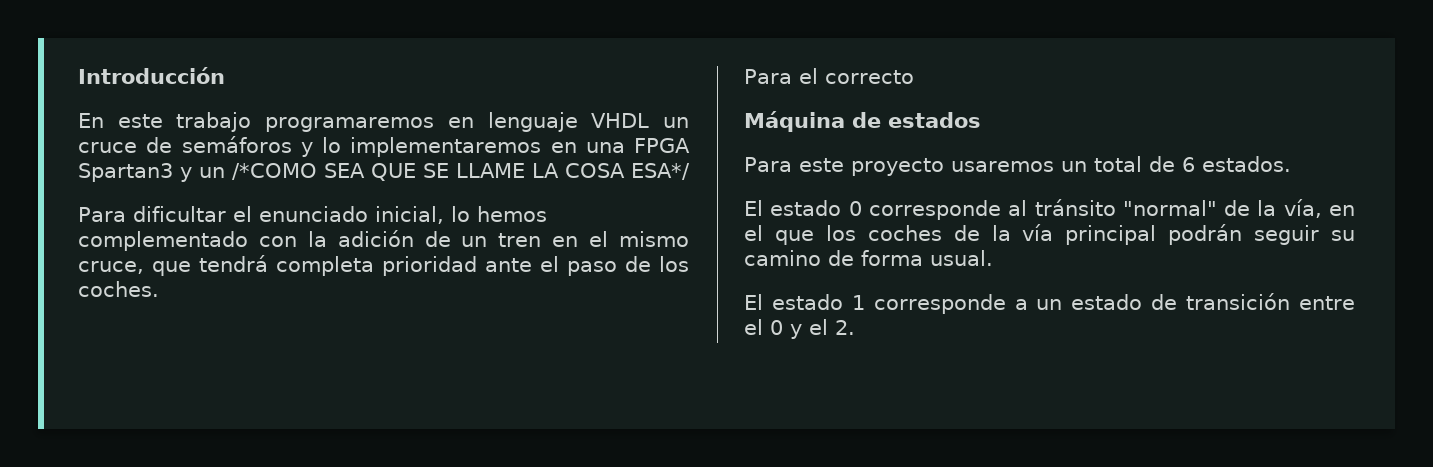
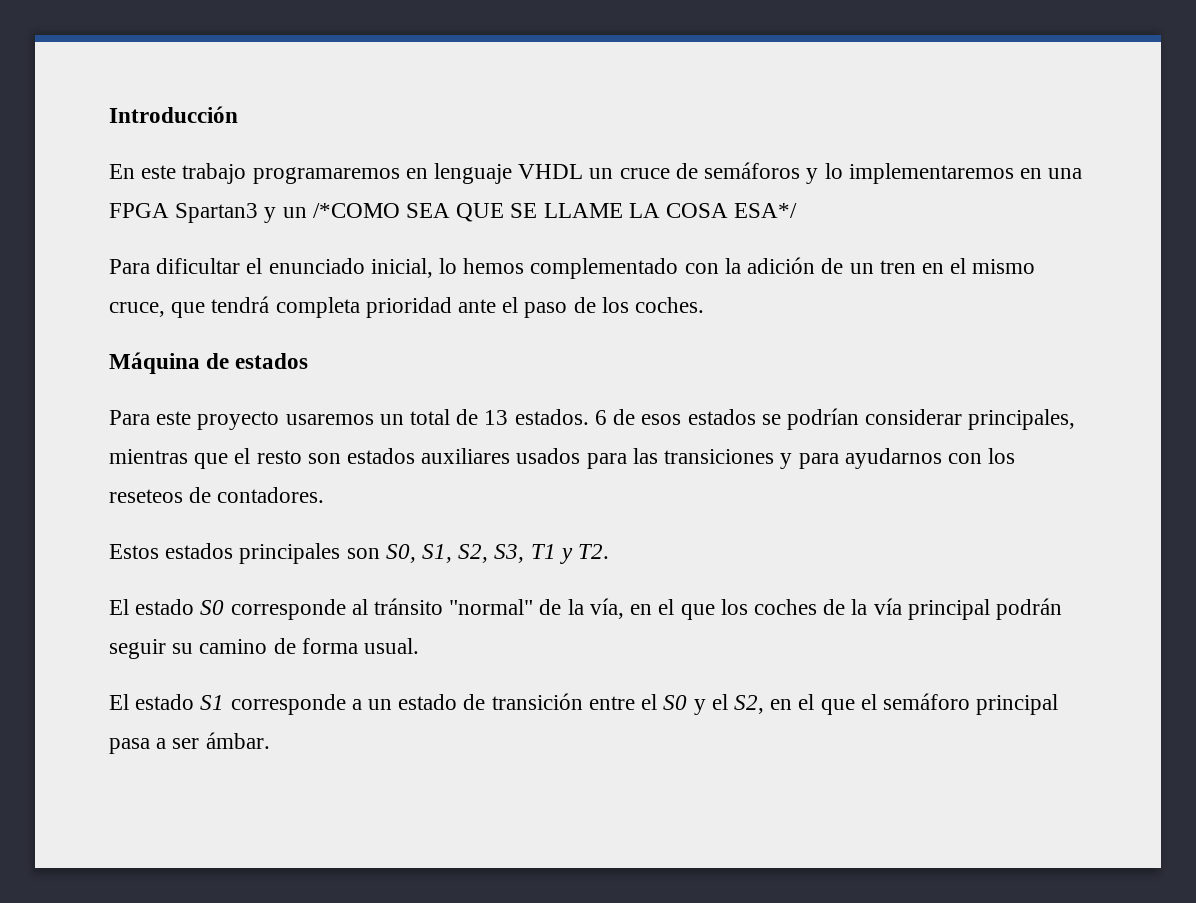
[744,68,914,84] // Para el correcto -> (705, 305) none
[1181,156,1291,172] [744,200,862,216] 6 estados. // El estado 0 -> [484,408,1076,430] [109,448,1016,469] [109,487,325,503] [109,543,610,564] [109,599,225,615] 13 estados. 6 de esos estados se podrían considerar principales, mientras que el resto son estados auxiliares usados para las transiciones y para ayudarnos con los reseteos de contadores. // Estos estados principales son S0, S1, S2, S3, T1 y T2. // El estado S0
[851,295,865,310] 1 -> [200,695,225,710] S1
[770,320,783,335] 0 -> [663,695,688,710] S0
[835,320,855,335] 2. -> [733,693,1059,715] [109,732,270,754] S2, en el que el semáforo principal pasa a ser ámbar.

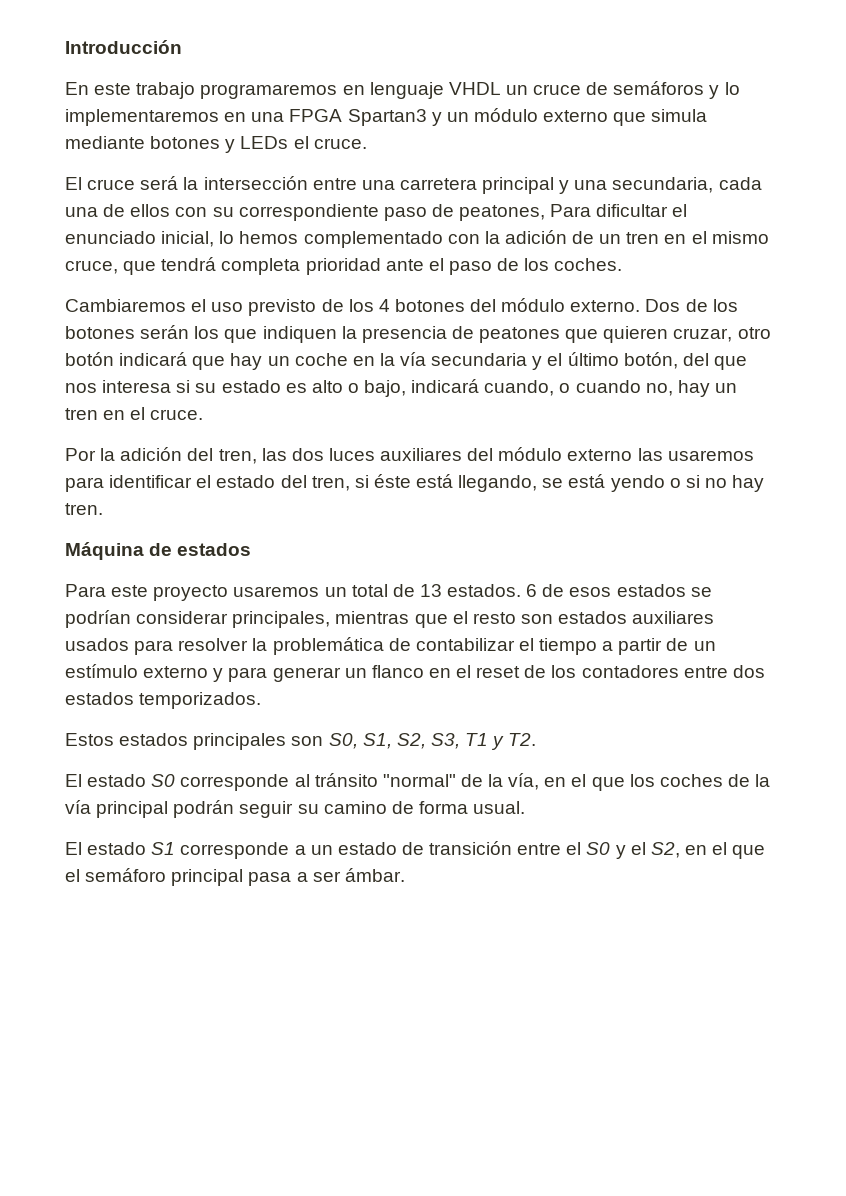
[312,203,798,222] /*COMO SEA QUE SE LLAME LA COSA ESA*/ // -> [473,108,708,126] [65,136,367,153] [65,176,762,194] [65,204,546,221] módulo externo que simula mediante botones y LEDs el cruce. // El cruce será la intersección entre una carretera principal y una secundaria, cada una de ellos con su correspondiente paso de peatones,
(705, 305) none -> [65,298,738,316] [65,325,771,343] [65,352,747,370] [65,379,737,397] [65,407,204,420] [65,447,754,464] [65,474,765,492] [65,503,103,515] // Cambiaremos el uso previsto de los 4 botones del módulo externo. Dos de los botones serán los que indiquen la presencia de peatones que quieren cruzar, otro botón indicará que hay un coche en la vía secundaria y el último botón, del que nos interesa si su estado es alto o bajo, indicará cuando, o cuando no, hay un tren en el cruce. // Por la adición del tren, las dos luces auxiliares del módulo externo las usaremos para identificar el estado del tren, si éste está llegando, se está yendo o si no hay tren.
[632,448,1016,469] [109,487,325,503] las transiciones y para ayudarnos con los reseteos de contadores. -> [178,637,716,655] [65,664,765,682] [65,692,262,709] resolver la problemática de contabilizar el tiempo a partir de un estímulo externo y para generar un flanco en el reset de los contadores entre dos estados temporizados.

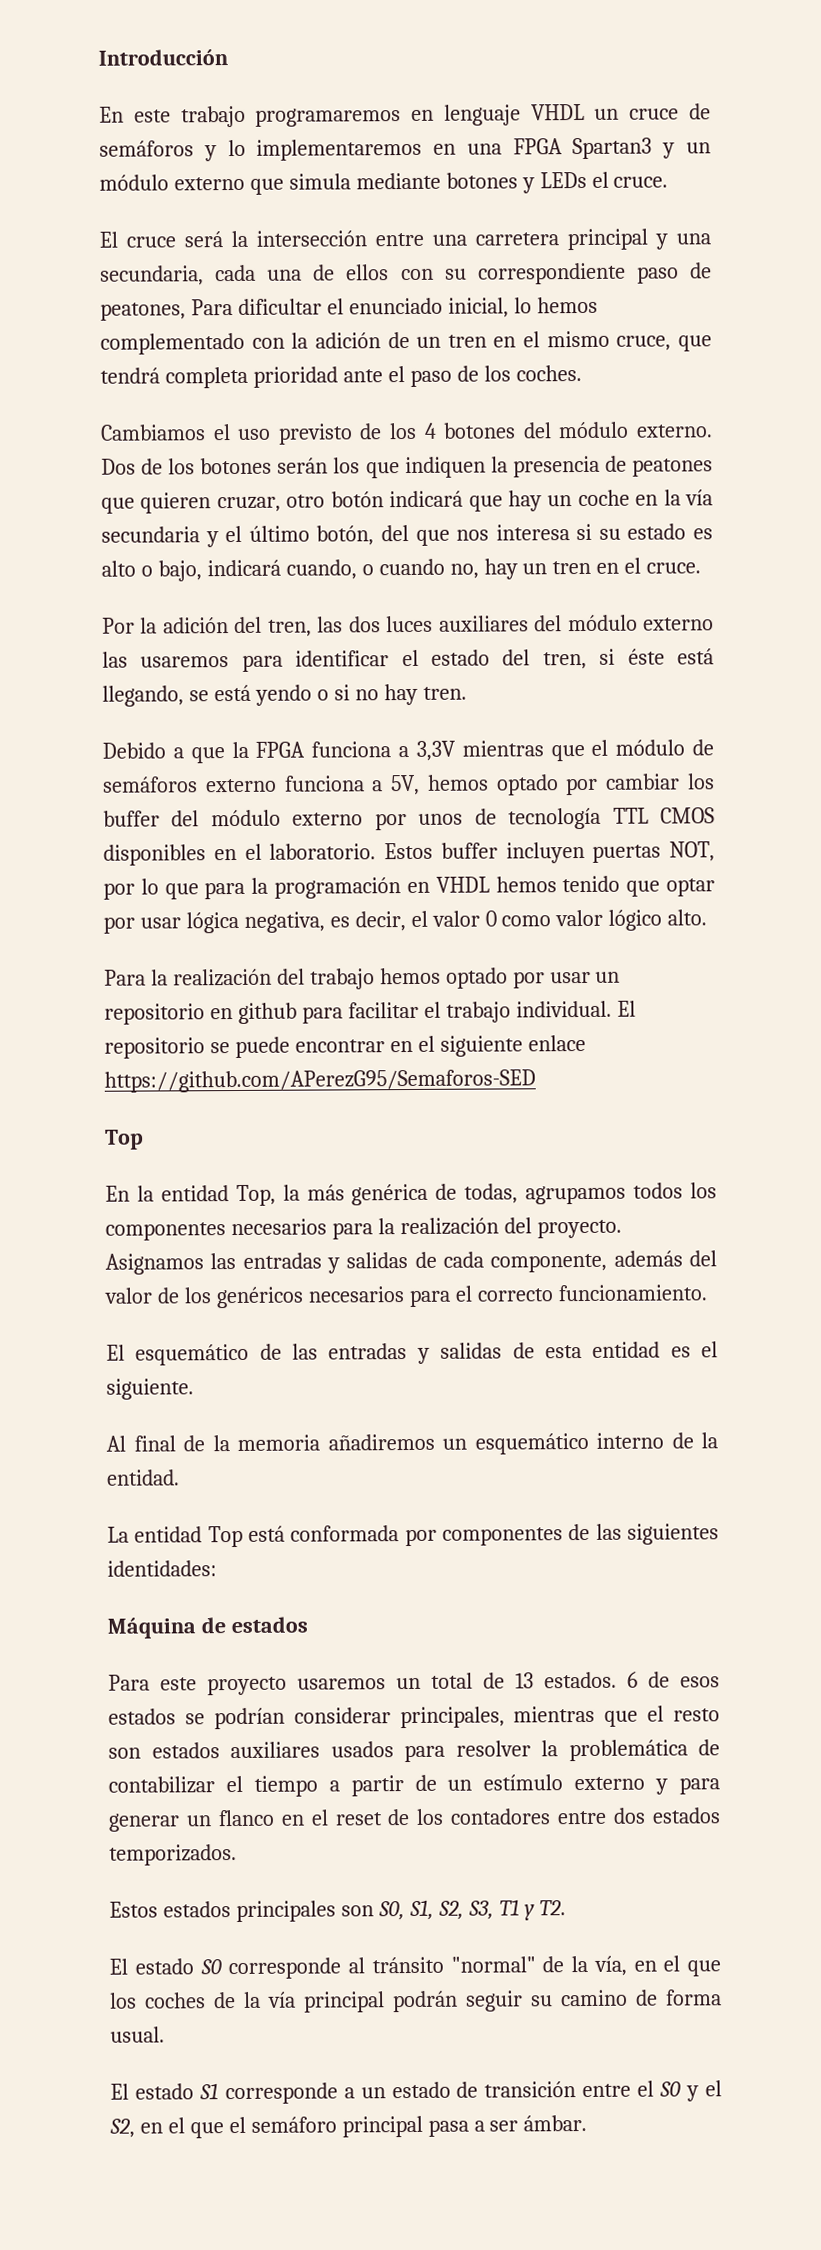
[65,299,186,312] Cambiaremos -> [100,424,206,441] Cambiamos
(103, 509) none -> [102,739,714,764] [102,773,715,796] [103,807,716,831] [103,841,715,866] [103,875,715,900] [103,909,708,934] [104,967,621,990] [104,1000,636,1025] [104,1034,586,1059] [104,1069,536,1093] [105,1129,144,1150] [105,1182,717,1207] [105,1217,622,1241] [105,1250,717,1275] [104,1284,708,1309] [106,1341,719,1366] [106,1378,194,1400] [106,1432,718,1455] [106,1469,180,1486] [107,1523,719,1548] [107,1560,217,1577] // Debido a que la FPGA funciona a 3,3V mientras que el módulo de semáforos externo funciona a 5V, hemos optado por cambiar los buffer del módulo externo por unos de tecnología TTL CMOS disponibles en el laboratorio. Estos buffer incluyen puertas NOT, por lo que para la programación en VHDL hemos tenido que optar por usar lógica negativa, es decir, el valor 0 como valor lógico alto. // Para la realización del trabajo hemos optado por usar un repositorio en github para facilitar el trabajo individual. El repositorio se puede encontrar en el siguiente enlace https://github.com/APerezG95/Semaforos-SED // Top // En la entidad Top, la más genérica de todas, agrupamos todos los componentes necesarios para la realización del proyecto. Asignamos las entradas y salidas de cada componente, además del valor de los genéricos necesarios para el correcto funcionamiento. // El esquemático de las entradas y salidas de esta entidad es el siguiente. // Al final de la memoria añadiremos un esquemático interno de la entidad. // La entidad Top está conformada por componentes de las siguientes identidades:

